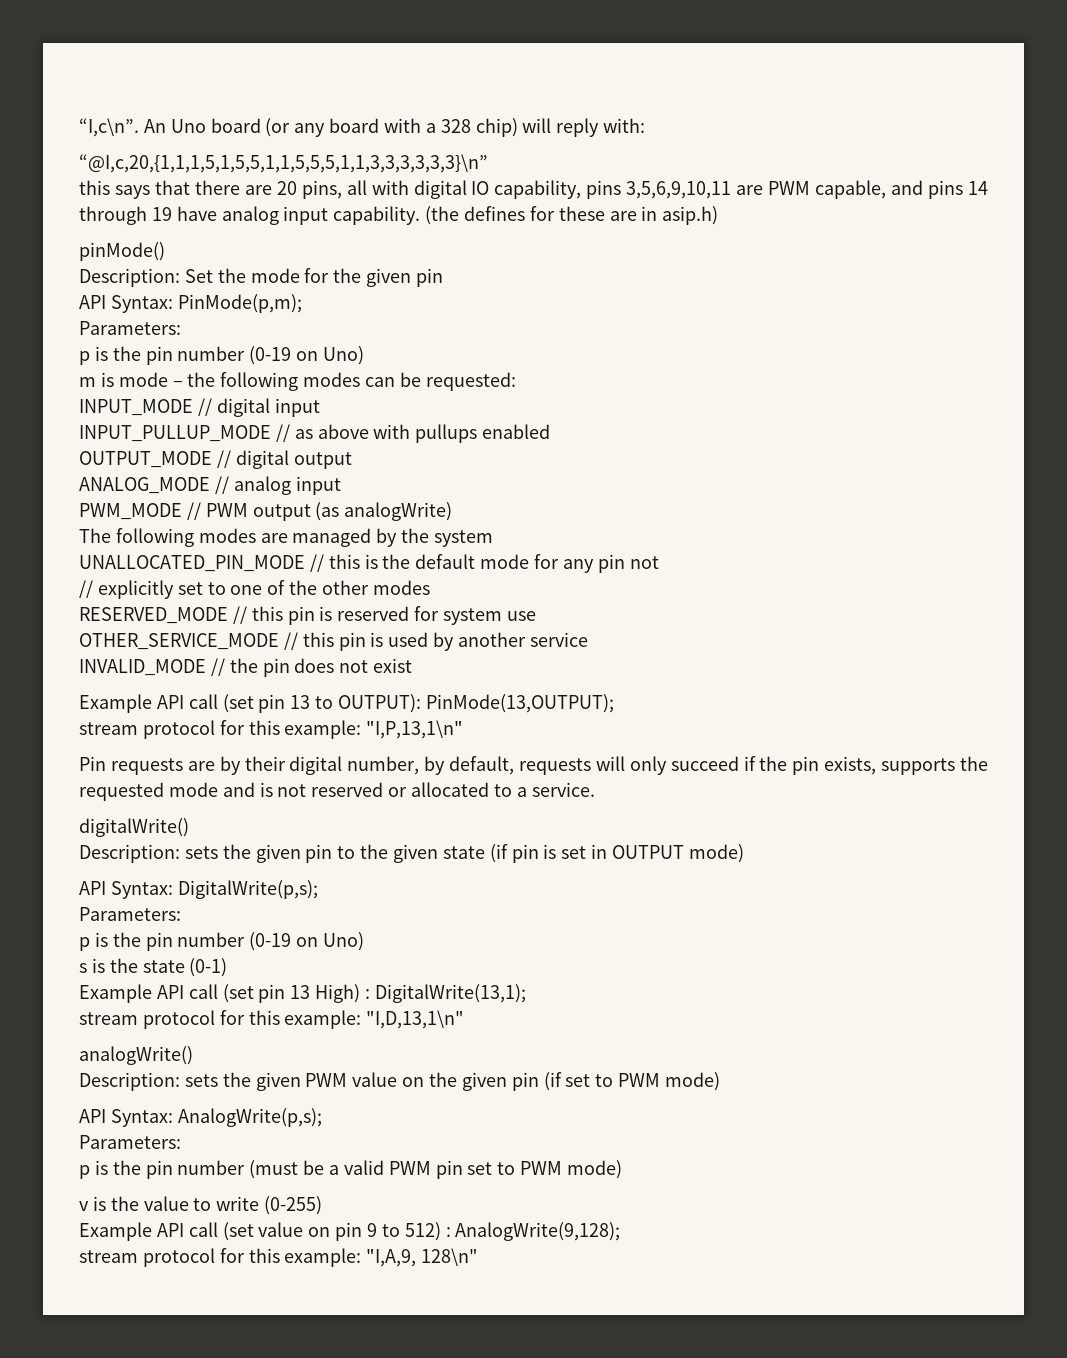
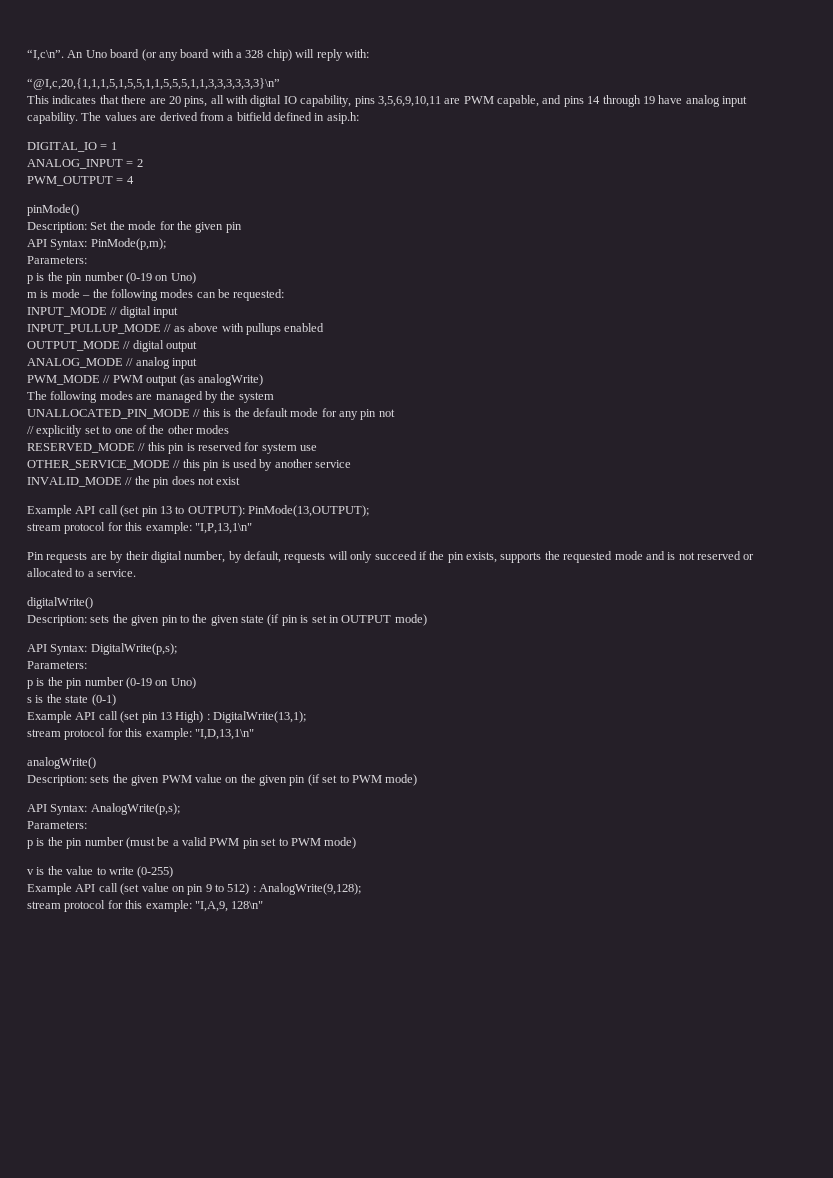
[79,180,150,199] this says -> [27,95,97,104] This indicates
[425,206,719,225] (the defines for these are in asip.h) -> [81,112,359,124] [27,142,117,152] [27,159,143,169] [27,176,134,186] The values are derived from a bitfield defined in asip.h: // DIGITAL_IO = 1 // ANALOG_INPUT = 2 // PWM_OUTPUT = 4

